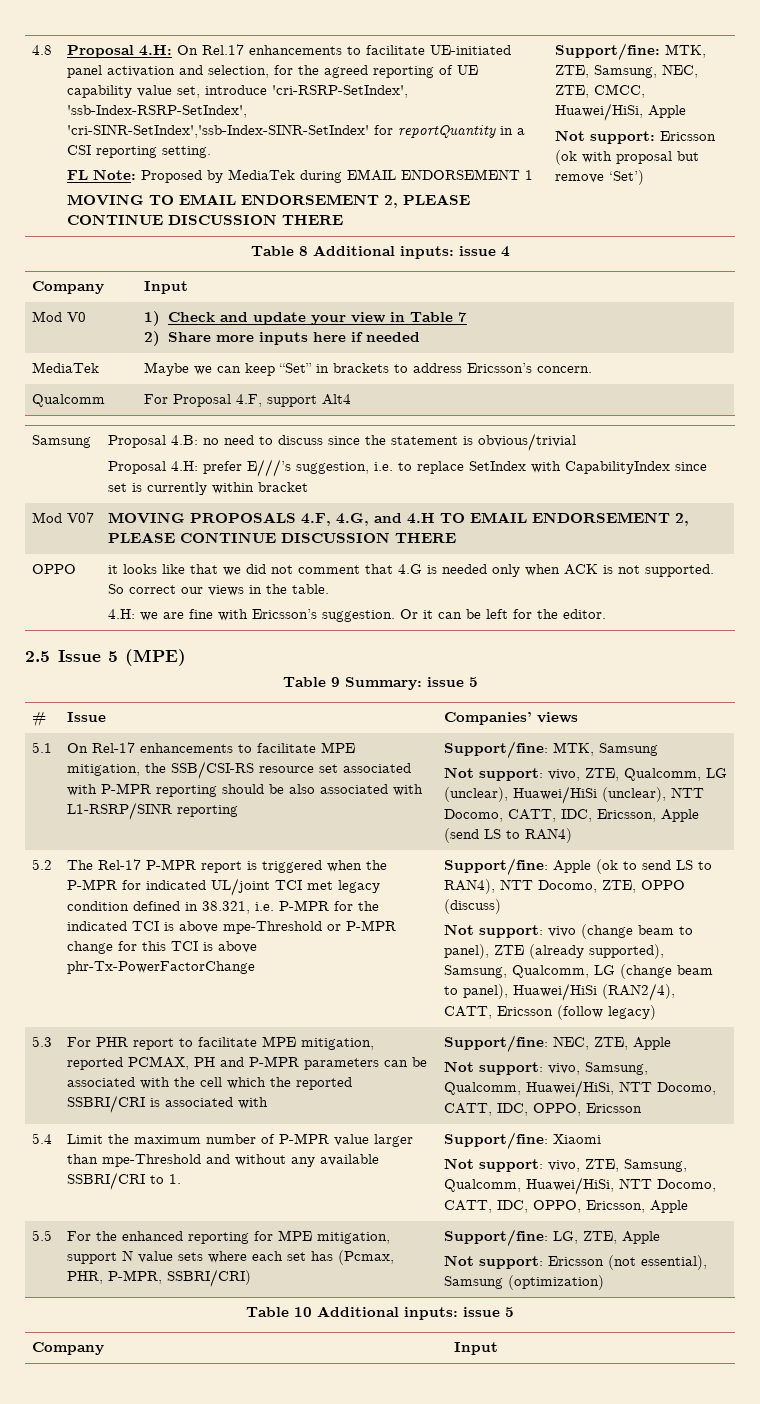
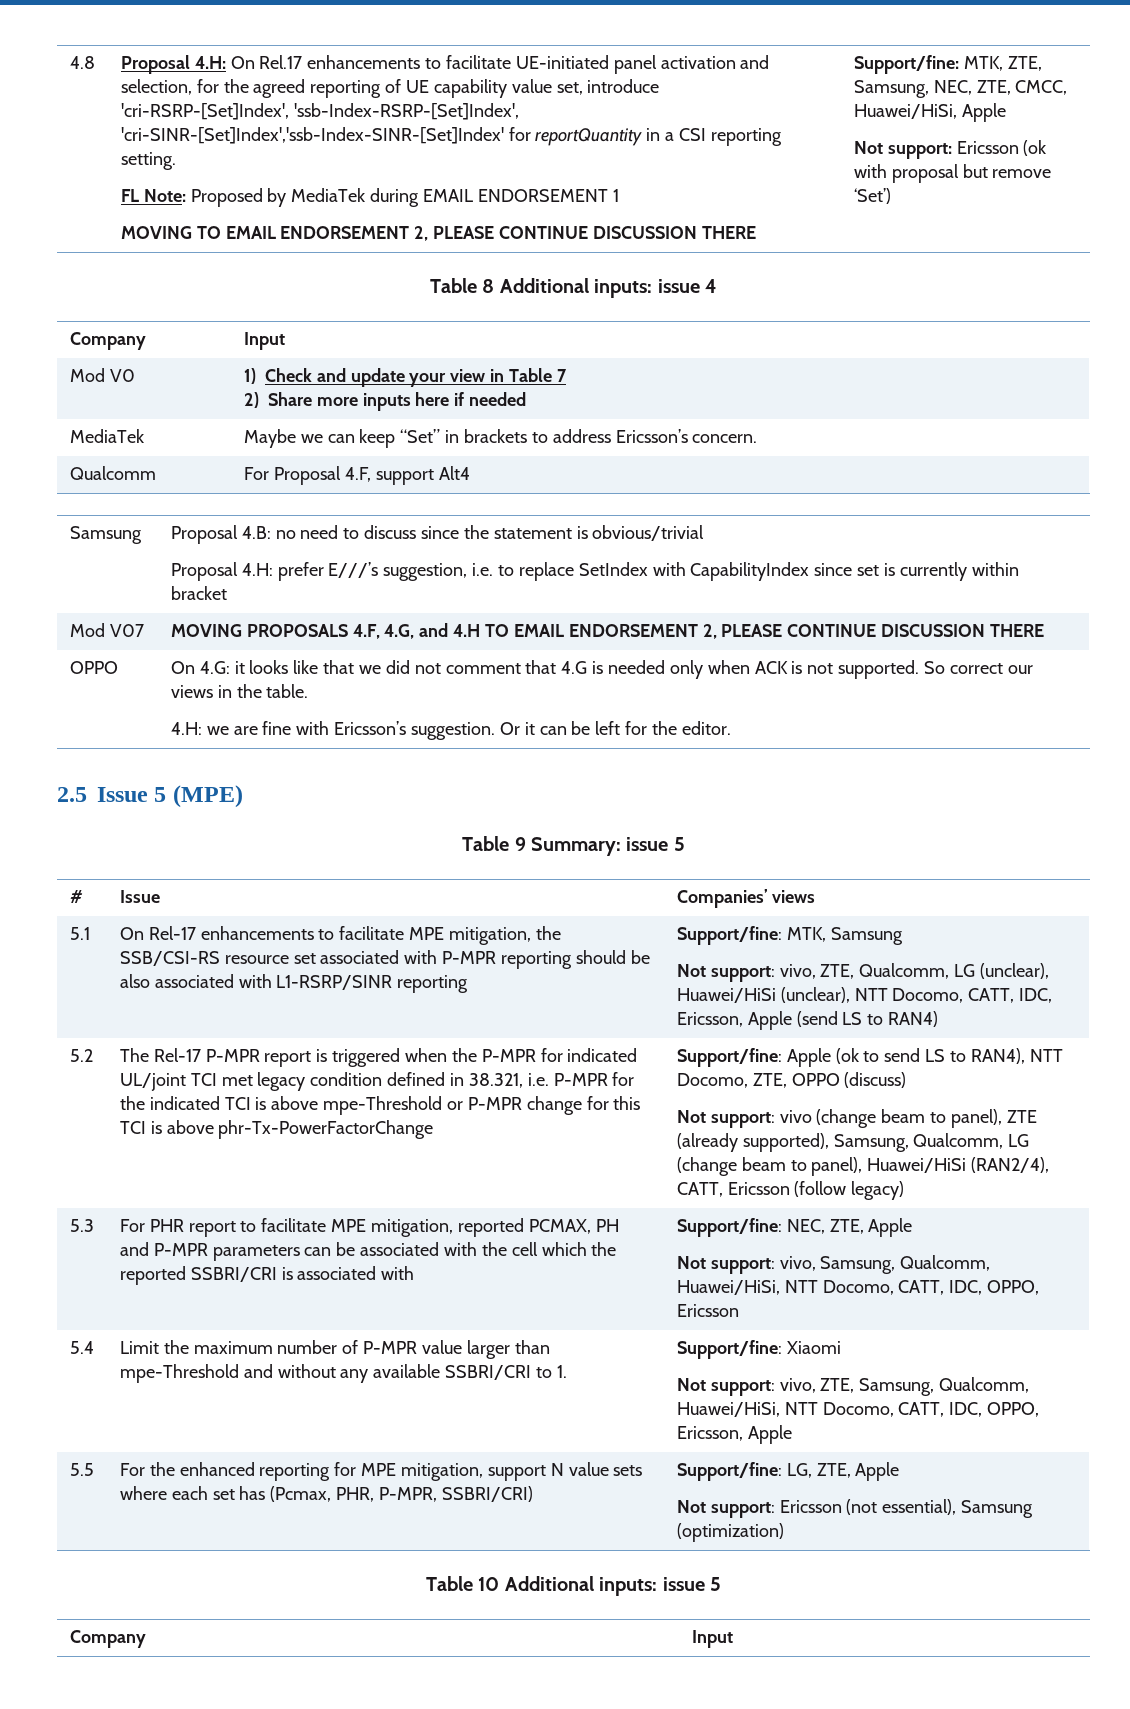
[272,85,409,98] [67,105,248,118] [67,124,370,138] 'cri-RSRP-SetIndex', 'ssb-Index-RSRP-SetIndex', 'cri-SINR-SetIndex','ssb-Index-SINR-SetIndex' -> [120,103,519,120] [120,127,504,144] 'cri-RSRP-[Set]Index', 'ssb-Index-RSRP-[Set]Index', 'cri-SINR-[Set]Index','ssb-Index-SINR-[Set]Index'
(77, 569) none -> [170,661,230,674] On 4.G:

